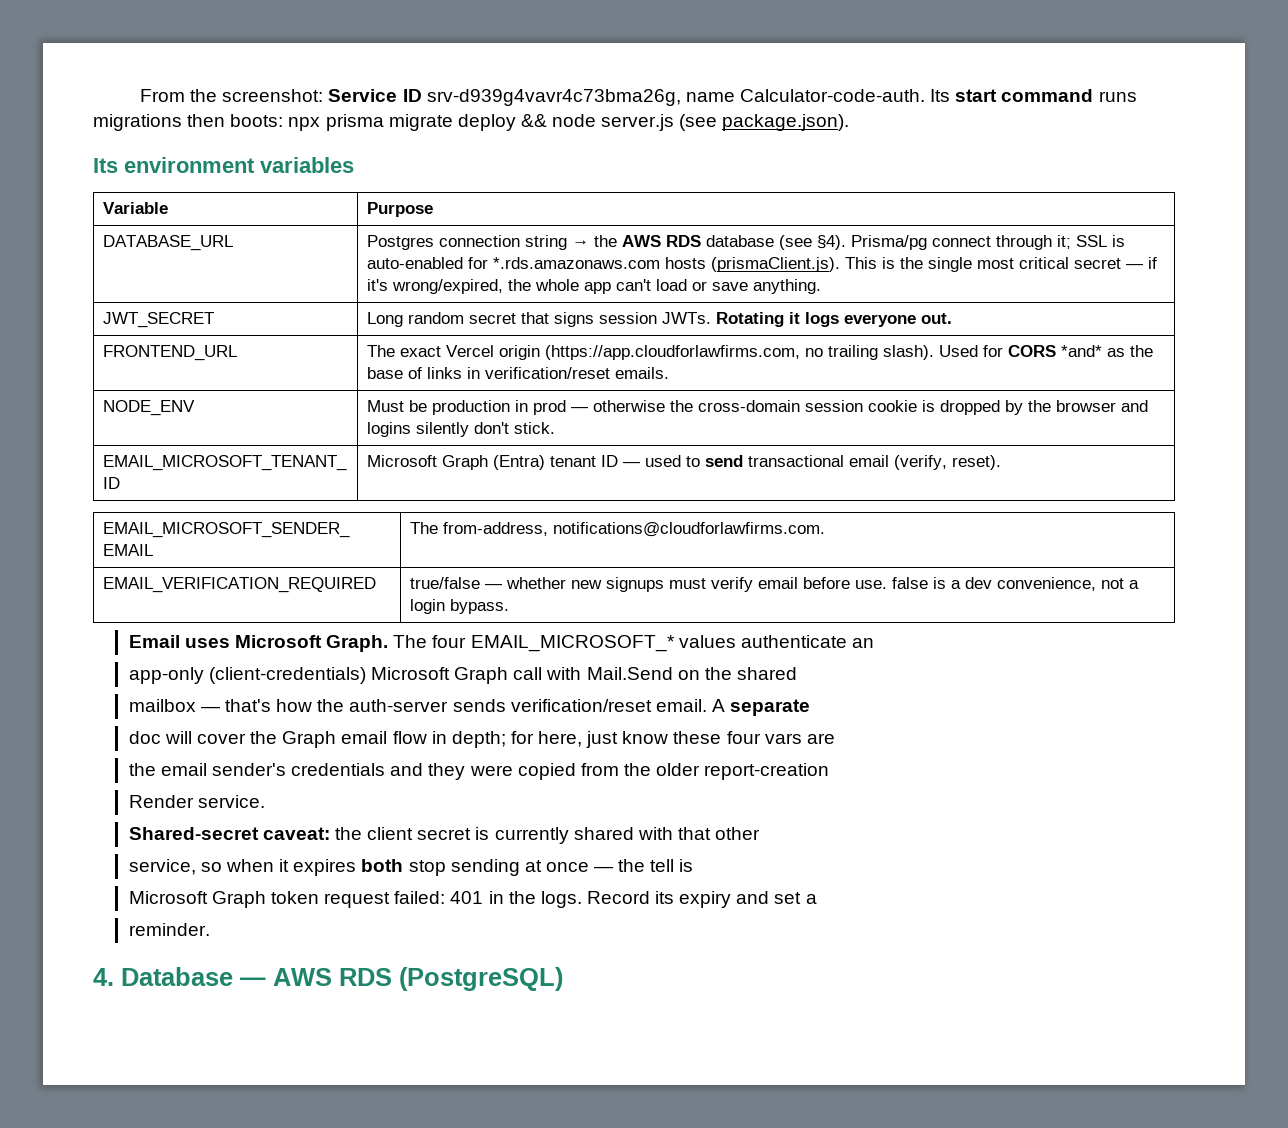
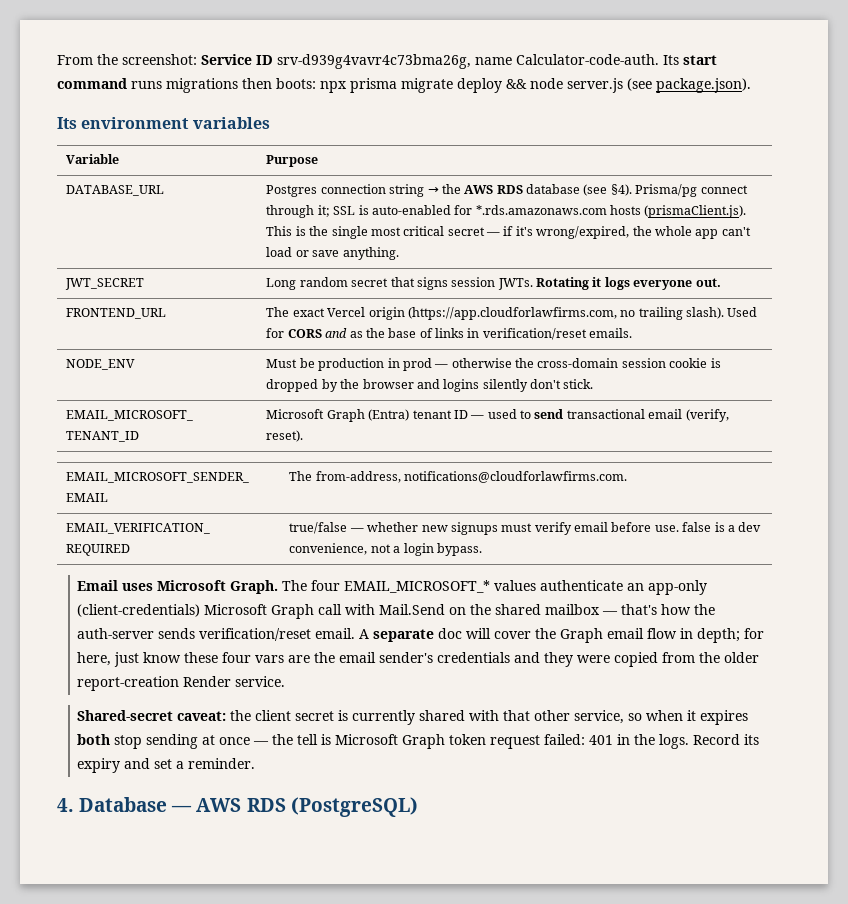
[1060,345,1102,357] *and* -> [325,328,348,338] and
(874, 643) // -> (645, 587) none
(797, 673) // -> (542, 609) none
(811, 707) // -> (435, 635) none
(835, 738) // -> (311, 659) none
(830, 771) // -> (180, 683) none
(761, 833) // -> (571, 715) none
(694, 865) // -> (332, 739) none
(817, 899) // -> (185, 765) none

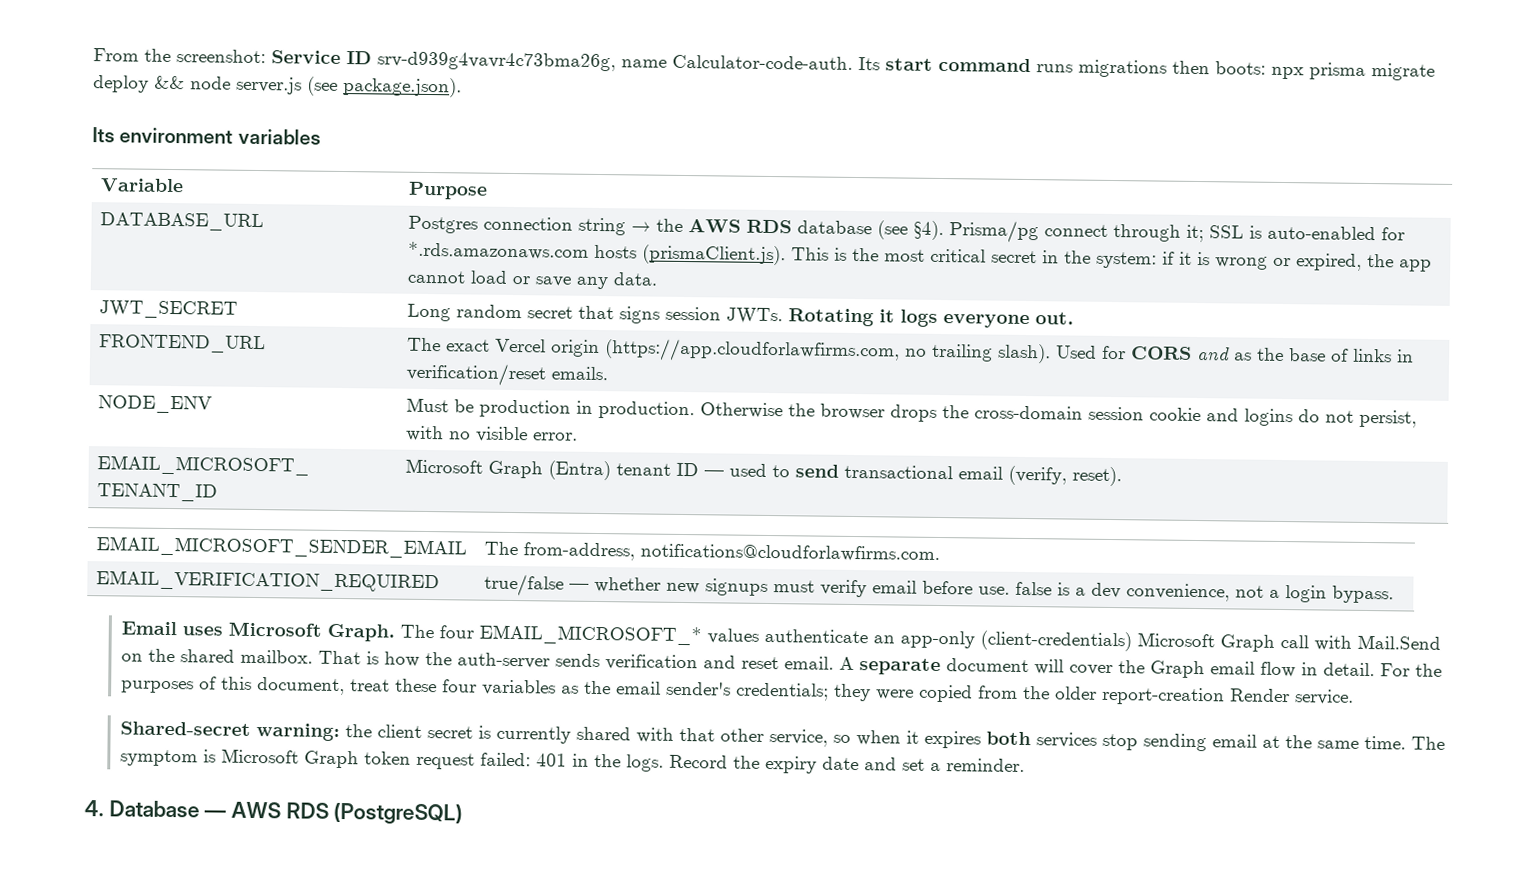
[331,226,368,239] single -> (879, 254) none
[486,226,751,239] — if it's wrong/expired, the whole app can't -> [1041,250,1432,272] [406,270,466,284] in the system: if it is wrong or expired, the app cannot
[342,247,399,260] anything. -> [575,272,658,290] any data.
[402,358,721,371] [266,379,594,392] prod — otherwise the cross-domain session cookie is dropped by the browser and logins silently don't stick. -> [597,400,1417,428] [405,425,578,443] production. Otherwise the browser drops the cross-domain session cookie and logins do not persist, with no visible error.
[545,604,658,615] mailbox — that's -> [240,649,380,665] mailbox. That is
[199,628,312,641] verification/reset -> [605,654,780,671] verification and reset
[438,628,463,639] doc -> [946,658,1030,673] document
[697,628,765,643] [77,652,311,667] depth; for here, just know these four vars are -> [1323,662,1443,677] [121,676,580,696] detail. For the purposes of this document, treat these four variables as
[437,652,541,663] credentials and -> [736,682,830,701] credentials;
[177,711,227,721] caveat: -> [256,723,341,742] warning:
(111, 739) none -> [1036,732,1098,748] services
[202,734,319,745] at once — the tell -> [1212,734,1446,750] [120,749,199,767] email at the same time. The symptom
[744,734,760,745] [77,758,121,773] its expiry -> [733,755,860,774] the expiry date

